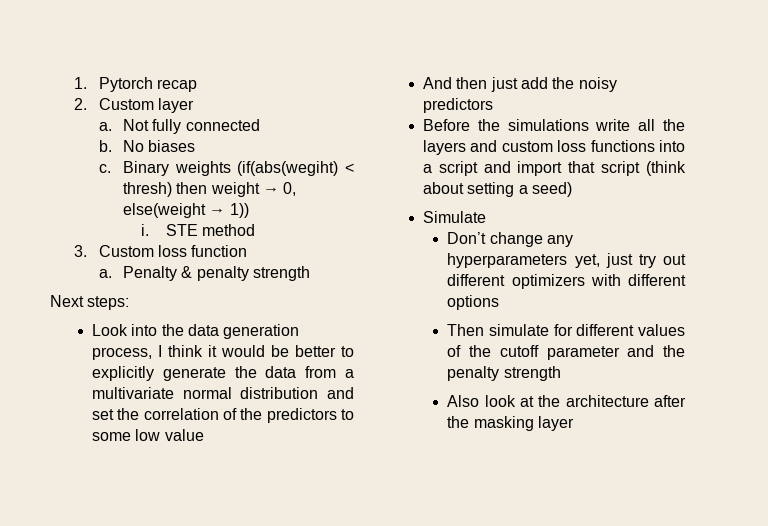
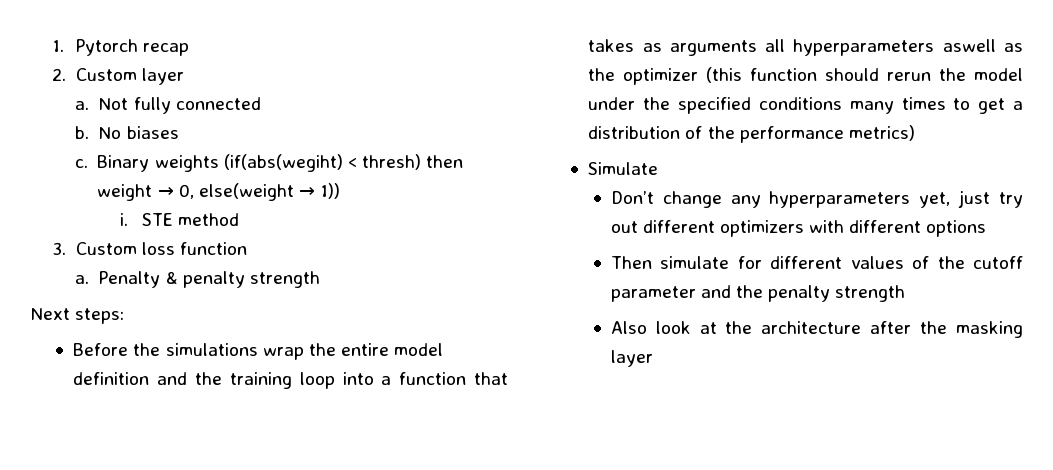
[91,324,300,339] [91,345,354,360] [91,366,354,381] [91,387,355,399] [91,408,355,423] [91,429,204,441] [422,77,617,92] [422,98,493,113] [422,119,685,131] [422,140,685,155] [422,161,686,176] [422,182,572,197] Look into the data generation process, I think it would be better to explicitly generate the data from a multivariate normal distribution and set the correlation of the predictors to some low value // And then just add the noisy predictors // Before the simulations write all the layers and custom loss functions into a script and import that script (think about setting a seed) -> [73,343,444,360] [73,372,508,389] [588,39,1024,56] [588,67,1023,85] [588,97,1023,114] [588,125,915,143] Before the simulations wrap the entire model definition and the training loop into a function that takes as arguments all hyperparameters aswell as the optimizer (this function should rerun the model under the specified conditions many times to get a distribution of the performance metrics)

